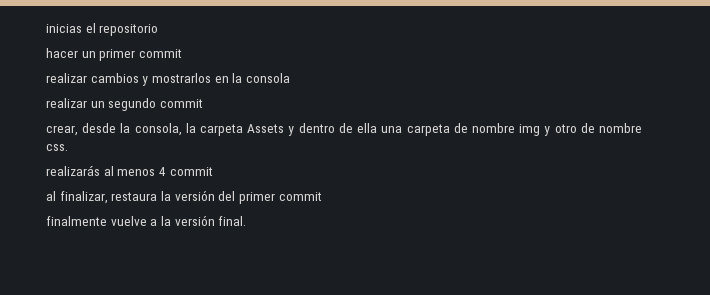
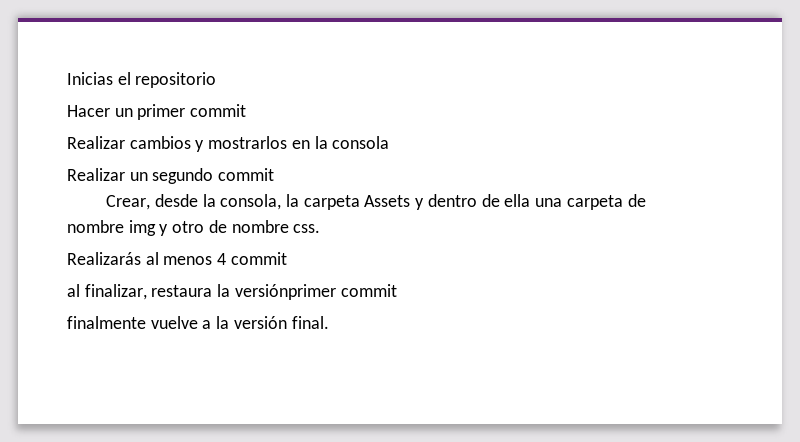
[46,24,82,33] inicias -> [67,72,113,85] Inicias
[46,48,78,58] hacer -> [67,105,110,117] Hacer
[46,73,87,83] realizar -> [67,136,125,149] Realizar
[46,98,87,108] realizar -> [67,168,125,181] Realizar
[46,125,78,136] crear, -> [106,195,151,210] Crear,
[46,165,100,176] realizarás -> [67,252,141,265] Realizarás
[174,190,275,204] versión del primer -> [234,284,336,300] versiónprimer

